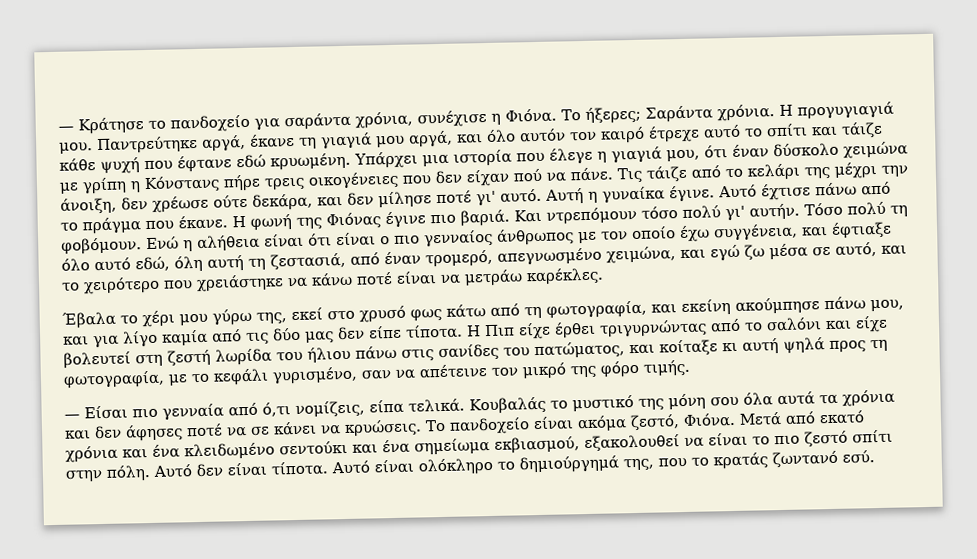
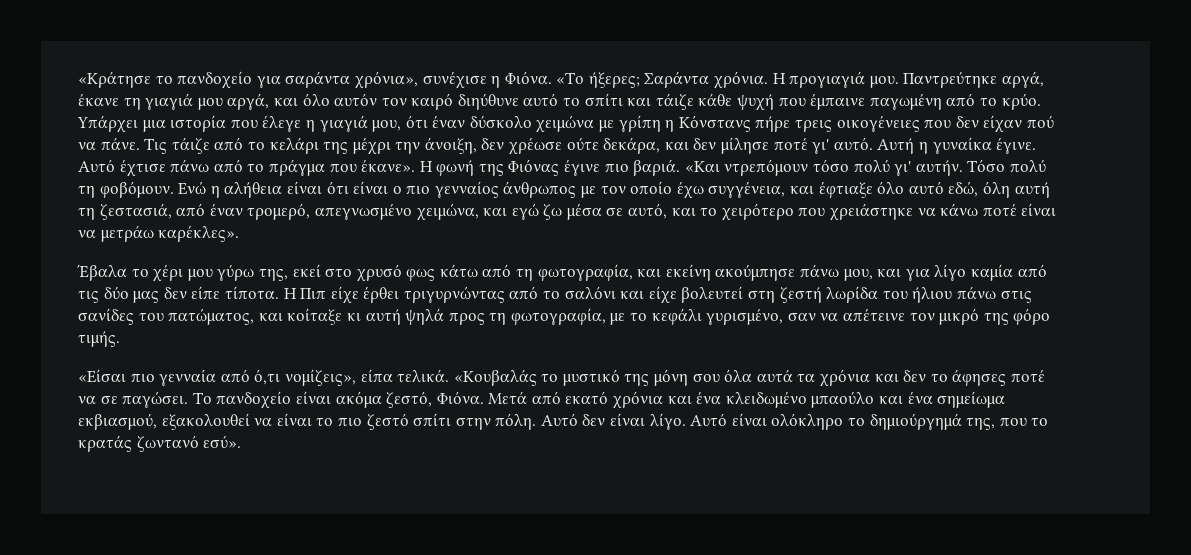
[58,117,144,135] — Κράτησε -> [78,71,151,88] «Κράτησε
[355,111,413,129] χρόνια, -> [354,71,418,89] χρόνια»,
[561,109,581,121] Το -> [556,72,585,84] «Το
[797,101,894,120] προγυγιαγιά -> [789,71,866,88] προγιαγιά
[648,125,700,143] έτρεχε -> [457,93,519,110] διηύθυνε
[177,152,351,173] έφτανε εδώ κρυωμένη. -> [810,93,1041,110] έμπαινε παγωμένη από το κρύο.
[178,215,228,230] έκανε. -> [361,159,416,172] έκανε».
[514,209,542,223] Και -> [684,161,720,172] «Και
[526,267,604,286] καρέκλες. -> [158,225,240,242] καρέκλες».
[64,405,128,420] — Είσαι -> [78,369,126,383] «Είσαι
[295,400,365,418] νομίζεις, -> [284,369,356,386] νομίζεις»,
[469,396,546,415] Κουβαλάς -> [453,369,537,386] «Κουβαλάς
(122, 432) none -> [930,374,948,382] το
[273,419,422,437] κάνει να κρυώσεις. -> [122,391,189,408] παγώσει.
[279,440,348,456] σεντούκι -> [811,391,875,408] μπαούλο
[271,461,328,476] τίποτα. -> [649,413,686,430] λίγο.
[842,450,875,464] εσύ. -> [203,435,242,448] εσύ».

